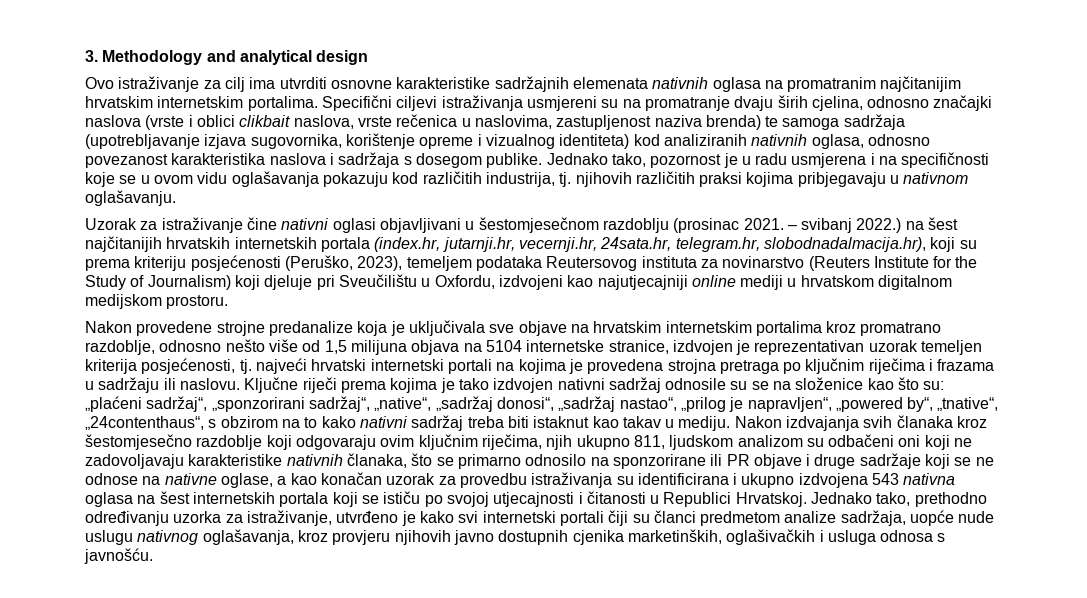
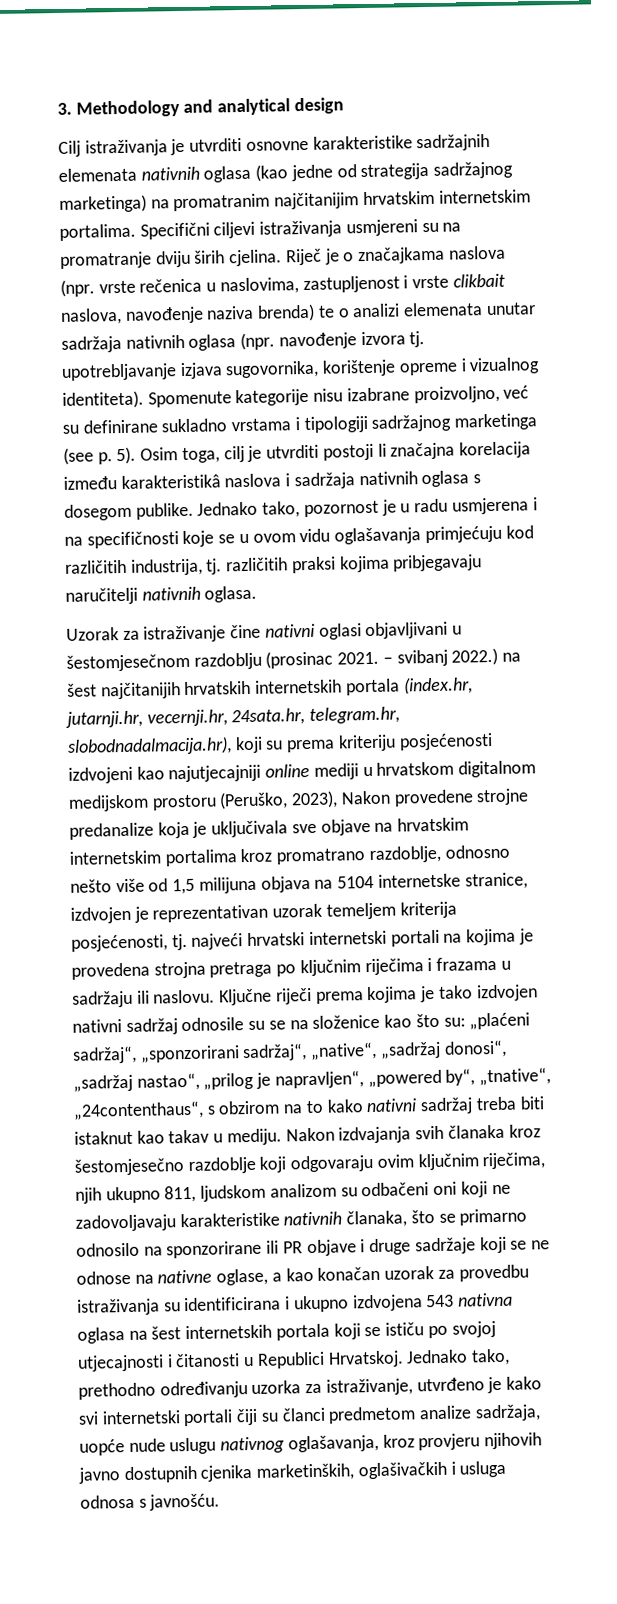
[85,76,276,92] Ovo istraživanje za cilj ima -> [58,138,186,157] Cilj istraživanja je
(761, 84) none -> [255,161,514,182] [59,194,147,213] (kao jedne od strategija sadržajnog marketinga)
[734,95,993,111] [85,115,354,130] dvaju širih cjelina, odnosno značajki naslova (vrste i oblici clikbait naslova, -> [155,245,506,268] [60,279,95,297] dviju širih cjelina. Riječ je o značajkama naslova (npr.
[654,114,905,130] [85,134,200,149] naziva brenda) te samoga sadržaja (upotrebljavanje -> [403,273,506,289] [60,302,536,325] [61,331,426,353] [61,363,177,381] i vrste clikbait naslova, navođenje naziva brenda) te o analizi elemenata unutar sadržaja nativnih oglasa (npr. navođenje izvora tj. upotrebljavanje
[559,134,930,149] [85,153,266,168] identiteta) kod analiziranih nativnih oglasa, odnosno povezanost karakteristika -> [62,385,530,409] [62,413,538,434] [63,441,531,465] [63,474,221,490] identiteta). Spomenute kategorije nisu izabrane proizvoljno, već su definirane sukladno vrstama i tipologiji sadržajnog marketinga (see p. 5). Osim toga, cilj je utvrditi postoji li značajna korelacija između karakteristikâ
(400, 160) none -> [358,470,470,488] nativnih oglasa
[322,172,388,187] pokazuju -> [424,525,502,544] primjećuju
[575,172,632,187] njihovih -> (223, 566) none
[890,172,969,184] [85,190,176,206] u nativnom oglašavanju. -> [65,585,258,605] naručitelji nativnih oglasa.
[284,255,978,271] [85,274,495,290] (Peruško, 2023), temeljem podataka Reutersovog instituta za novinarstvo (Reuters Institute for the Study of Journalism) koji djeluje pri Sveučilištu u Oxfordu, -> (493, 742) none
[166,295,229,309] prostoru. // -> [151,790,339,811] prostoru (Peruško, 2023),
[921,340,983,355] temeljen -> [325,902,396,920] temeljem

